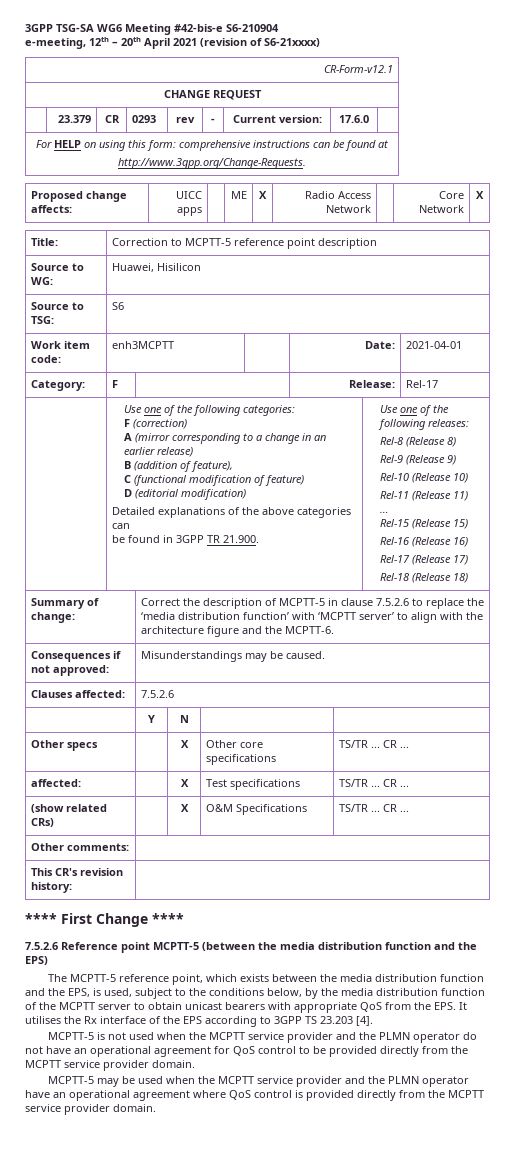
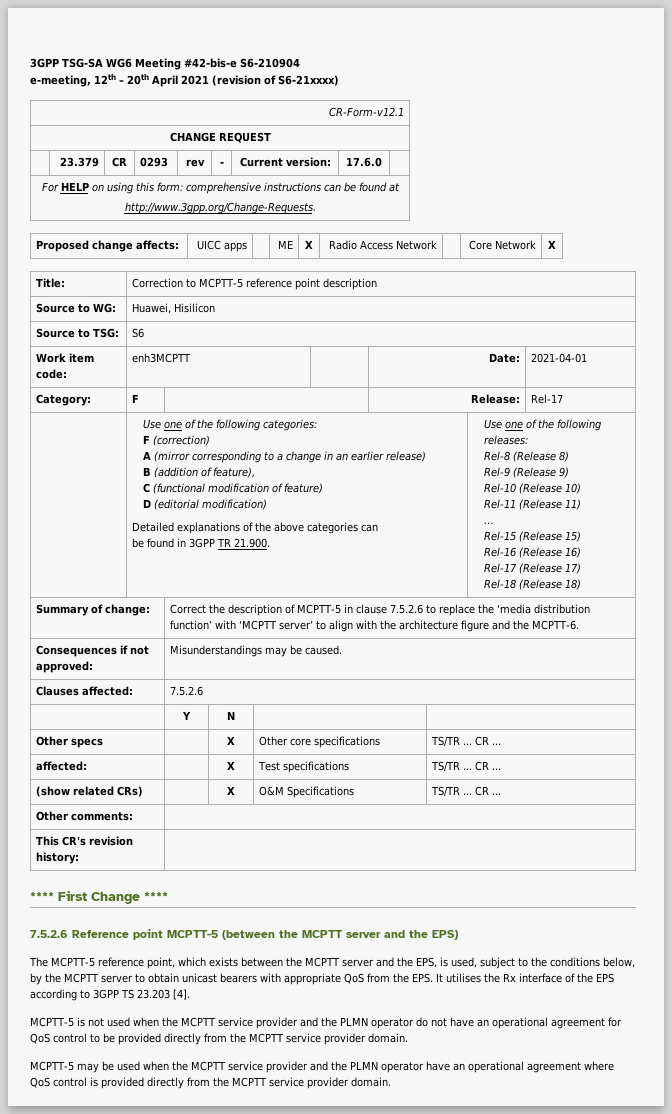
[280,942,431,950] media distribution function -> [302,930,381,938] MCPTT server
[339,974,484,982] media distribution function -> [305,957,374,967] MCPTT server
[341,988,485,996] [25,1002,56,1010] media distribution function of the -> (61, 978) none

